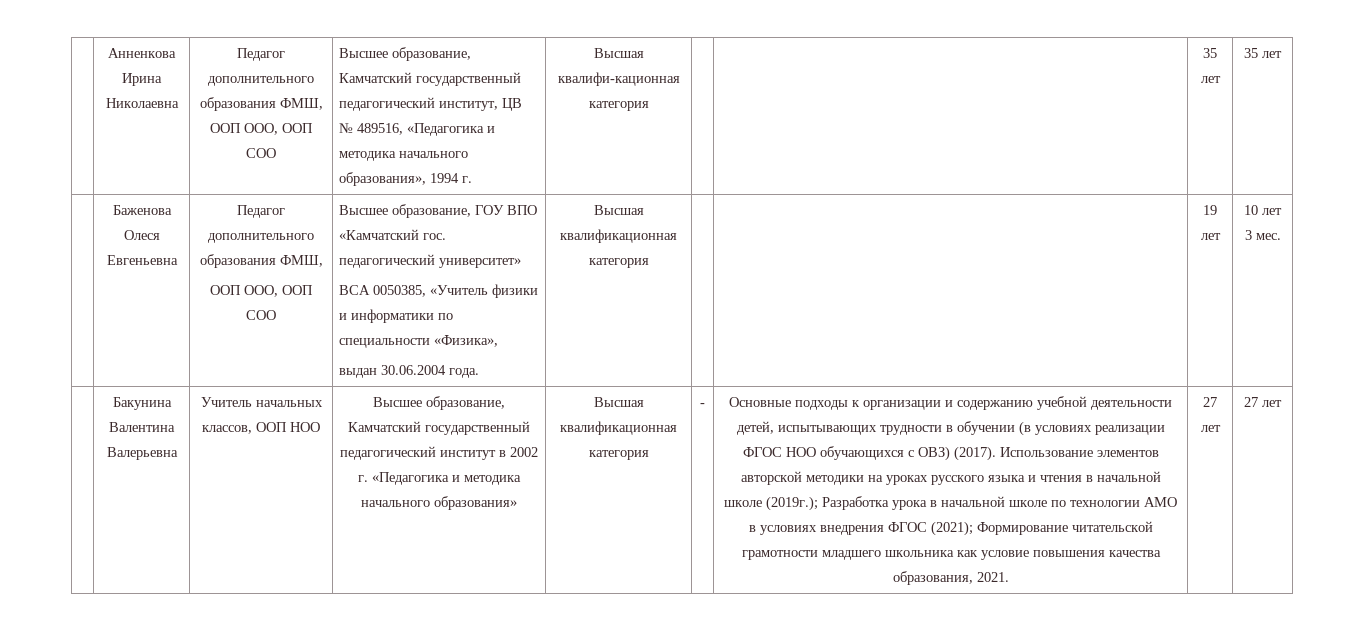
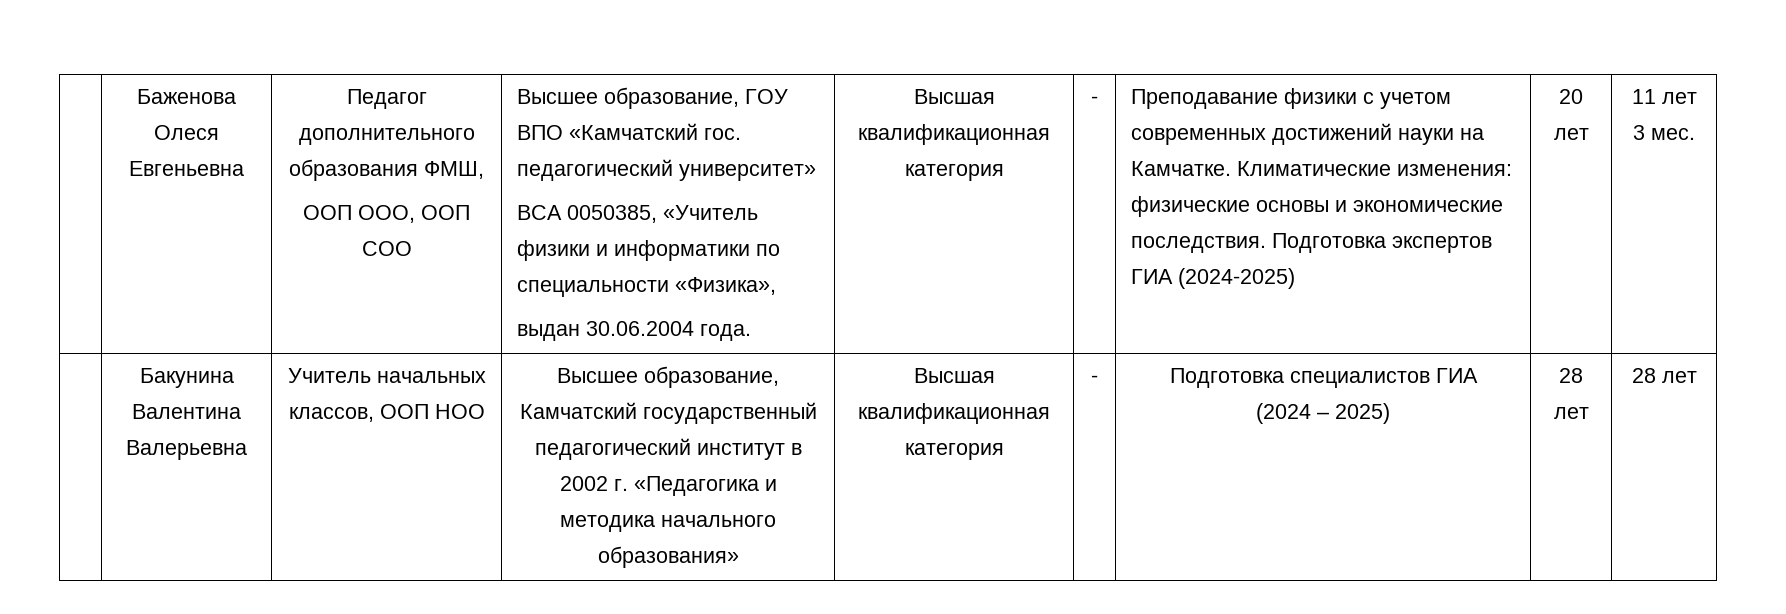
[108,48,176,58] [122,73,162,86] [105,98,179,108] [237,48,285,61] [208,76,314,86] [199,97,323,111] [210,123,313,135] [246,148,276,158] [339,47,472,61] [339,72,522,86] [339,97,523,111] [339,123,496,136] [339,151,469,161] [339,172,473,186] [593,48,644,58] [557,72,680,86] [588,101,649,111] [1203,48,1217,58] [1200,76,1221,83] [1244,48,1282,58] | Анненкова Ирина Николаевна | Педагог дополнительного образования ФМШ, ООП ООО, ООП СОО | Высшее образование, Камчатский государственный педагогический институт, ЦВ № 489516, «Педагогика и методика начального образования», 1994 г. | Высшая квалифи-кационная категория | | | 35 лет | 35 лет // -> (137, 96) none
[1203,205,1217,215] [1200,233,1221,240] [1244,205,1258,215] | | 19 лет | 10 -> [1091,96,1098,104] [1130,88,1451,109] [1130,123,1484,145] [1130,161,1512,176] [1130,196,1503,217] [1130,233,1492,253] [1130,268,1295,289] [1559,89,1583,104] [1553,128,1589,140] [1631,89,1656,104] - | Преподавание физики с учетом современных достижений науки на Камчатке. Климатические изменения: физические основы и экономические последствия. Подготовка экспертов ГИА (2024-2025) | 20 лет | 11
[729,396,1172,410] [736,421,1165,436] [742,446,1159,461] [740,471,1161,485] [724,496,1177,511] [748,521,1153,536] [741,550,1161,560] [892,571,1009,585] [1203,397,1217,407] [1200,425,1221,432] [1244,397,1258,407] Основные подходы к организации и содержанию учебной деятельности детей, испытывающих трудности в обучении (в условиях реализации ФГОС НОО обучающихся с ОВЗ) (2017). Использование элементов авторской методики на уроках русского языка и чтения в начальной школе (2019г.); Разработка урока в начальной школе по технологии АМО в условиях внедрения ФГОС (2021); Формирование читательской грамотности младшего школьника как условие повышения качества образования, 2021. | 27 лет | 27 -> [1169,368,1478,388] [1256,403,1390,424] [1559,368,1583,383] [1553,407,1589,419] [1631,368,1656,383] Подготовка специалистов ГИА // (2024 – 2025) | 28 лет | 28

